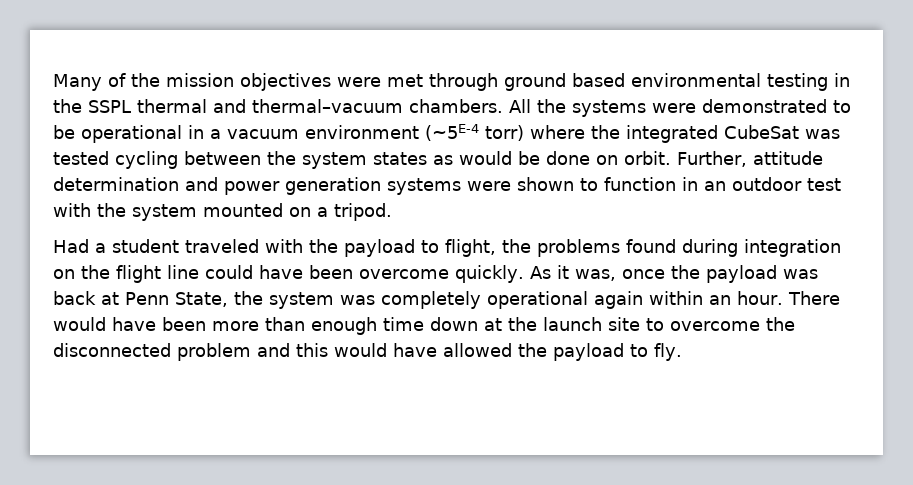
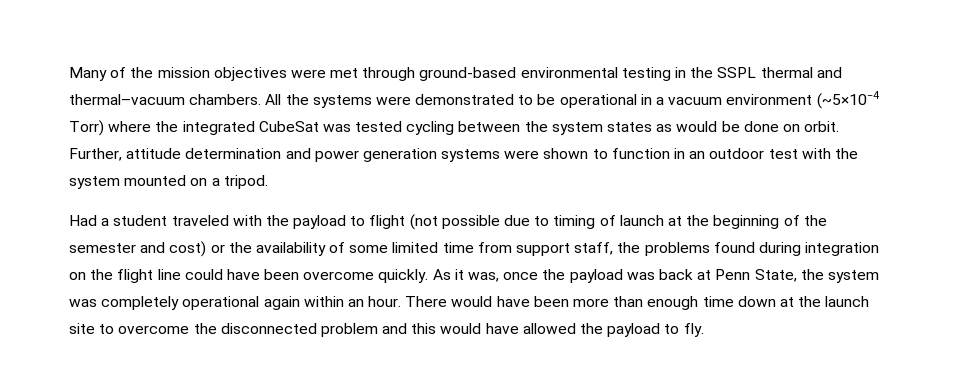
[504,73,625,91] ground based -> [419,67,517,81] ground-based
[425,124,524,141] (~5E-4 torr) -> [816,91,880,109] [69,120,104,136] (~5×10−4 Torr)
[445,239,496,257] flight, -> [369,214,827,230] [69,241,614,257] flight (not possible due to timing of launch at the beginning of the semester and cost) or the availability of some limited time from support staff,

